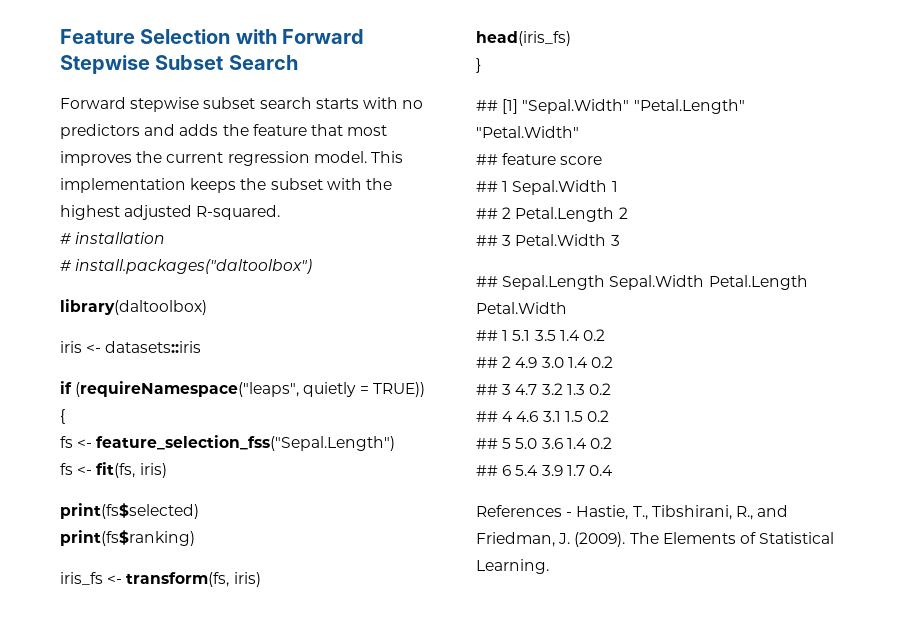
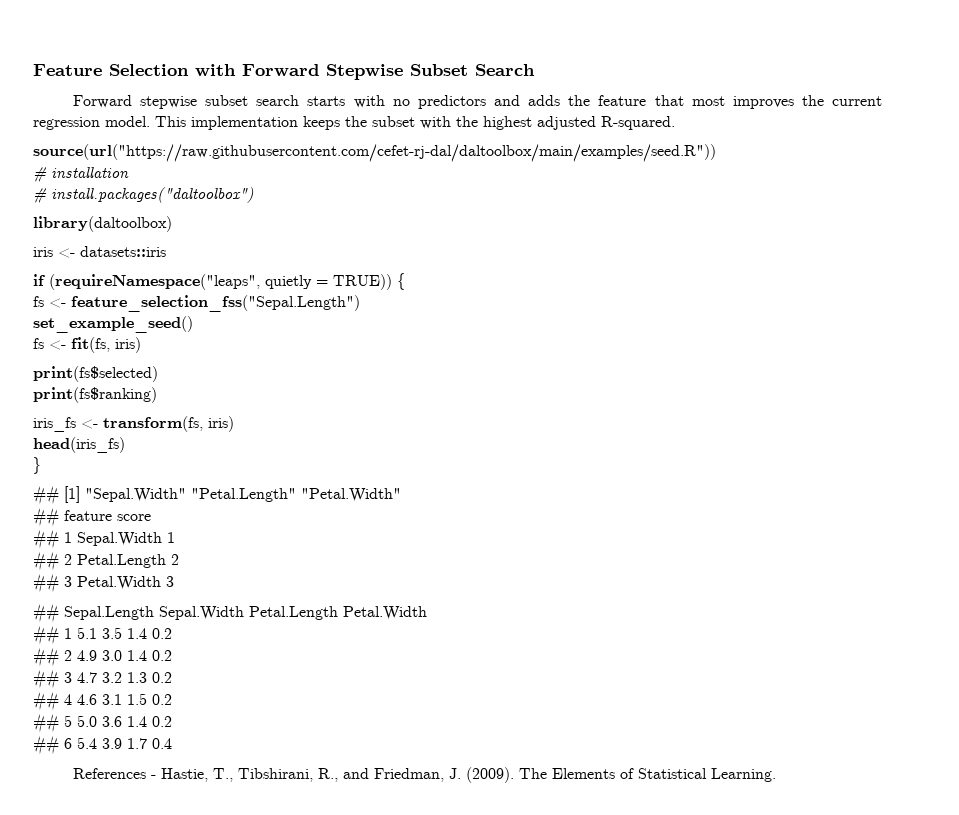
(281, 212) none -> [33,144,716,162] // source(url("https://raw.githubusercontent.com/cefet-rj-dal/daltoolbox/main/examples/seed.R"))
(396, 443) none -> [33,316,193,333] // set_example_seed()

